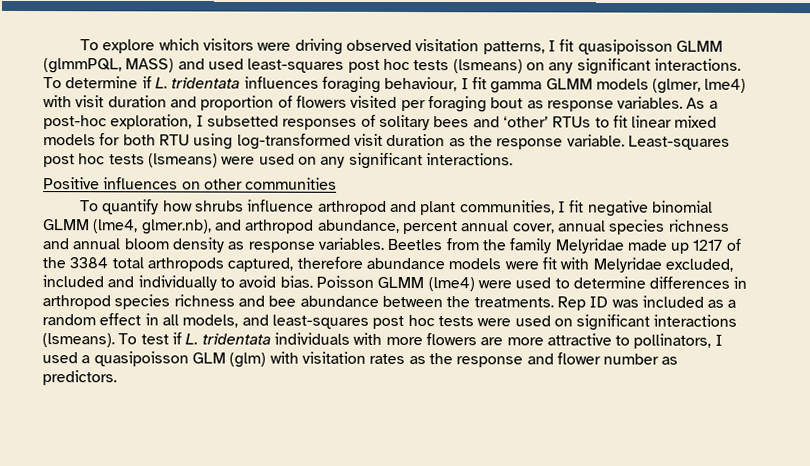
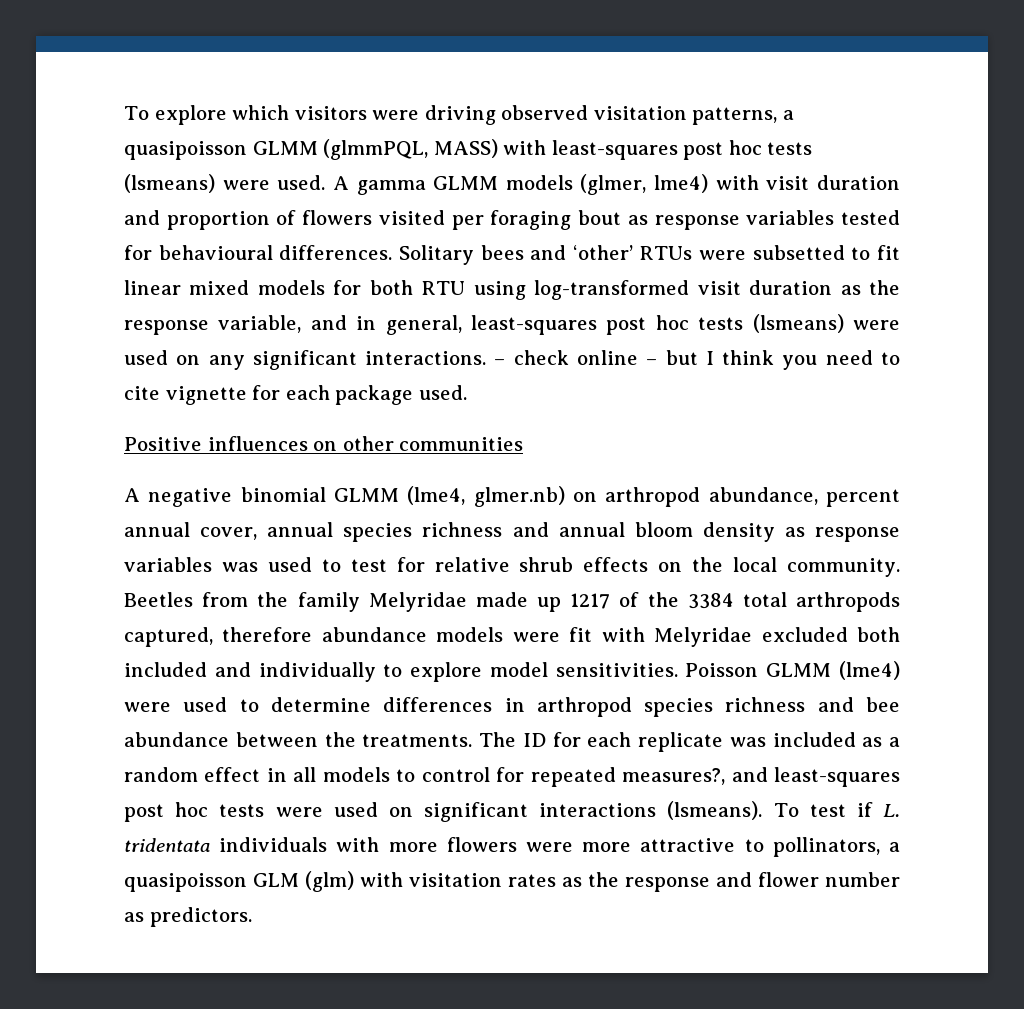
[547,39,575,52] I fit -> [782,110,794,120] a
[177,58,741,75] [43,76,487,93] and used least-squares post hoc tests (lsmeans) on any significant interactions. To determine if L. tridentata influences foraging behaviour, I fit -> [503,140,813,160] [124,174,349,193] with least-squares post hoc tests (lsmeans) were used. A
[617,96,718,109] [43,114,430,131] variables. As a post-hoc exploration, I subsetted responses of solitary -> [746,210,901,225] [124,245,474,265] variables tested for behavioural differences. Solitary
(592, 122) none -> [699,245,845,260] were subsetted
[566,134,730,150] variable. Least-squares -> [218,315,597,335] variable, and in general, least-squares
(513, 159) none -> [494,350,901,370] [124,385,467,405] – check online – but I think you need to cite vignette for each package used.
[80,199,585,216] To quantify how shrubs influence arthropod and plant communities, I fit -> [124,488,140,502] A
[140,219,242,235] glmer.nb), and -> [473,486,597,507] glmer.nb) on
[317,237,384,250] variables. -> [124,557,901,577] variables was used to test for relative shrub effects on the local community.
[664,258,733,272] excluded, -> [761,627,901,642] excluded both
[238,275,313,288] avoid bias. -> [410,662,678,682] explore model sensitivities.
[556,296,609,311] Rep ID -> [479,732,723,752] The ID for each replicate
[182,314,239,328] models, -> [322,767,726,787] models to control for repeated measures?,
[480,337,504,346] are -> [526,842,573,852] were
[714,334,723,346] [42,352,78,364] I used -> (880, 847) none

